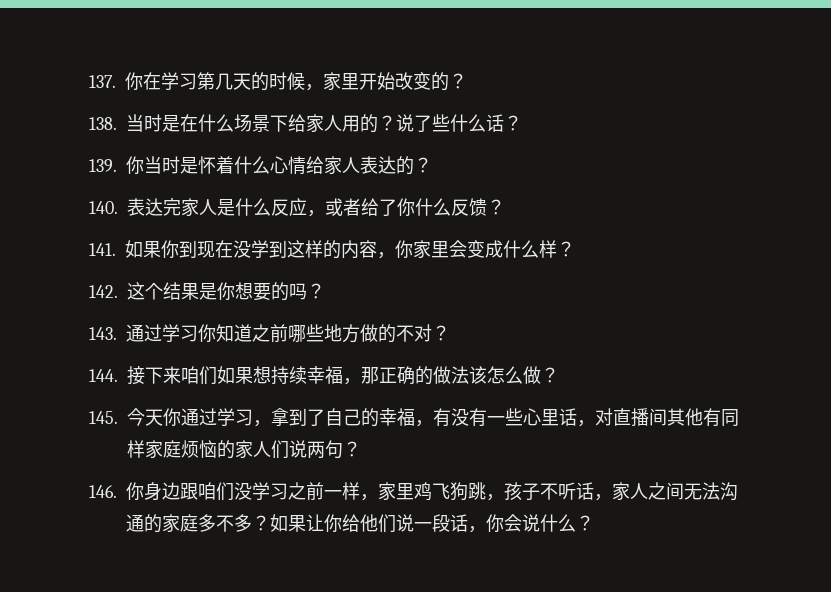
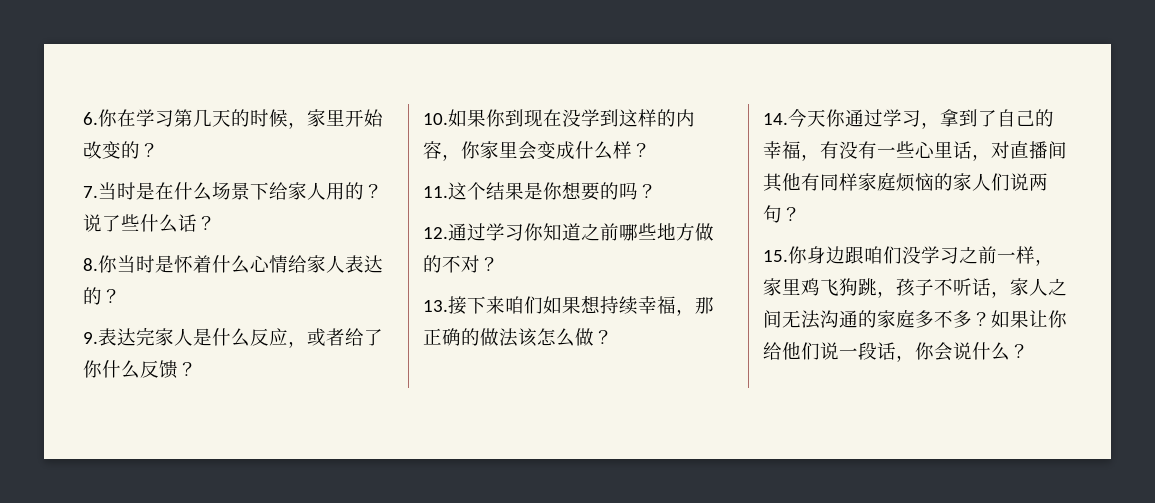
[89,75,116,88] 137. -> [83,112,98,125] 6.
[89,117,117,130] 138. -> [83,186,98,198] 7.
[89,159,117,172] 139. -> [83,258,98,271] 8.
[89,201,118,214] 140. -> [83,332,98,344] 9.
[89,243,116,256] 141. -> [423,113,448,125] 10.
[89,285,118,298] 142. -> [423,186,448,198] 11.
[89,327,117,340] 143. -> [423,227,448,239] 12.
[89,369,118,382] 144. -> [423,300,448,312] 13.
[89,411,118,424] 145. -> [763,113,788,125] 14.
[89,485,117,498] 146. -> [763,250,788,262] 15.

